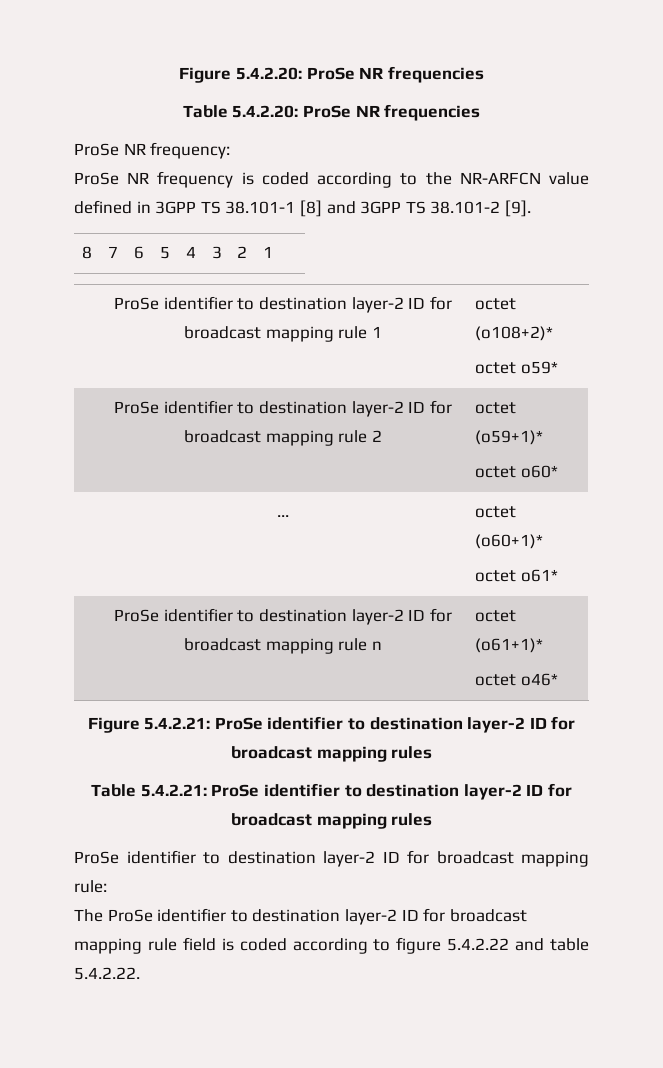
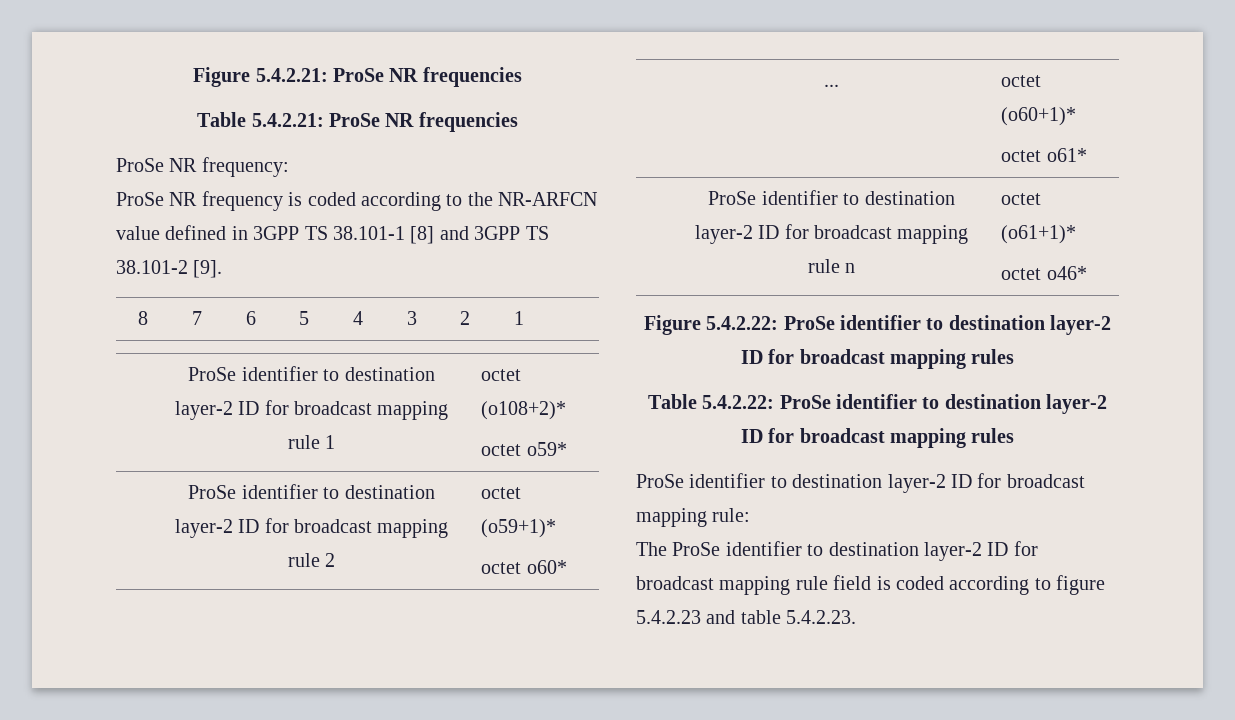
[179,67,302,83] Figure 5.4.2.20: -> [193,67,328,87] Figure 5.4.2.21:
[232,105,299,118] 5.4.2.20: -> [251,113,324,127] 5.4.2.21:
[144,717,211,730] 5.4.2.21: -> [706,316,779,330] 5.4.2.22:
[140,784,207,797] 5.4.2.21: -> [702,395,775,409] 5.4.2.22:
[447,938,510,951] 5.4.2.22 -> [636,610,701,624] 5.4.2.23
[74,967,140,980] 5.4.2.22. -> [786,610,857,624] 5.4.2.23.

